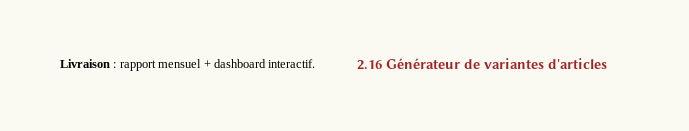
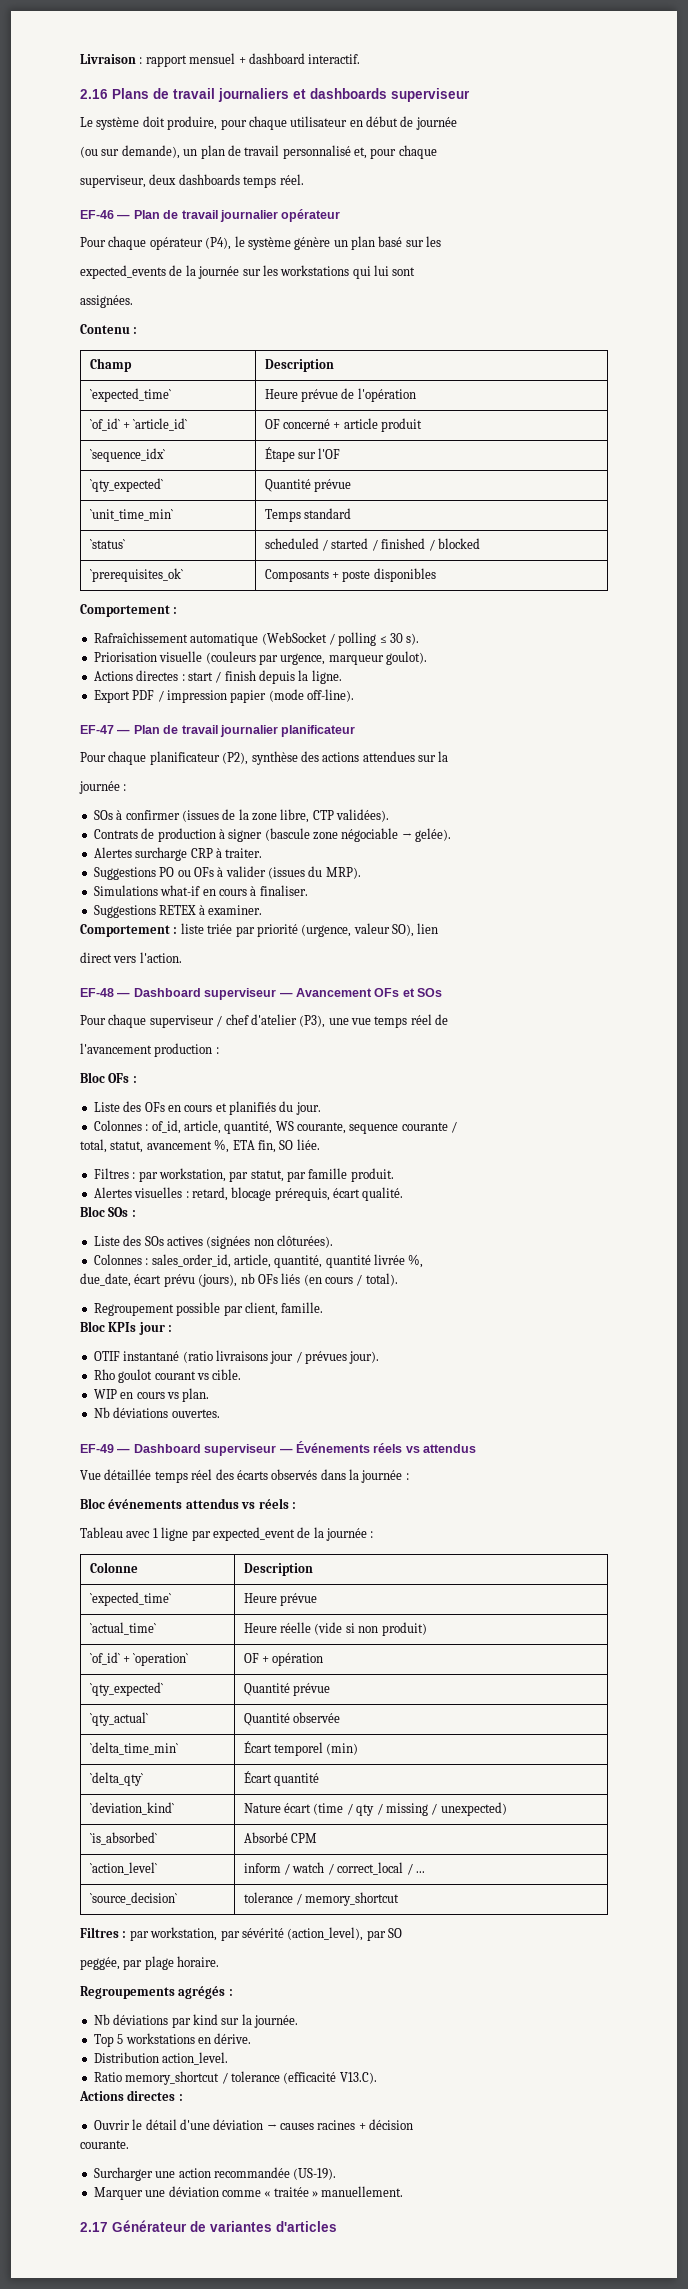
(382, 65) none -> [112,88,470,102] [80,116,457,130] [80,145,437,159] [80,174,304,188] [80,209,341,222] [80,236,442,250] [80,265,416,279] [80,295,133,308] [80,324,138,334] [89,358,132,372] [264,359,334,372] [89,388,171,402] [264,388,416,402] [89,418,188,431] [264,418,423,432] [89,448,165,462] [264,447,341,462] [89,478,163,492] [264,479,352,492] [89,509,173,521] [264,508,352,522] [89,539,125,549] [264,538,480,551] [89,568,183,582] [264,568,436,582] [80,604,178,617] [93,632,420,646] [93,651,427,665] [93,670,342,684] [93,689,354,703] [80,725,356,737] [80,751,449,765] [79,781,127,794] [93,809,390,823] [93,828,452,842] [93,847,263,861] [93,866,361,880] [93,885,308,896] [93,905,262,918] [80,923,439,937] [80,952,182,963] [80,988,442,1000] [80,1014,449,1028] [80,1043,219,1057] [80,1072,137,1083] [93,1101,321,1115] [93,1120,458,1134] [80,1139,320,1153] [93,1168,394,1182] [93,1187,404,1201] [80,1206,136,1217] [93,1235,333,1249] [93,1254,424,1268] [80,1273,398,1287] [93,1302,324,1316] [80,1321,173,1335] [93,1350,380,1364] [93,1369,242,1383] [93,1388,210,1402] [93,1407,220,1418] [80,1441,476,1456] [80,1469,409,1483] [80,1498,296,1509] [80,1527,374,1541] [89,1562,138,1573] [243,1563,313,1576] [89,1592,171,1606] [243,1593,318,1606] [89,1622,156,1635] [243,1622,427,1636] [89,1652,189,1666] [243,1653,324,1666] [89,1682,163,1696] [243,1683,331,1696] [89,1712,148,1726] [243,1712,341,1726] [89,1742,178,1755] [243,1741,359,1756] [89,1772,143,1786] [243,1771,320,1786] [89,1802,174,1815] [243,1802,507,1816] [89,1832,157,1845] [243,1832,318,1843] [89,1862,157,1875] [243,1862,425,1875] [89,1892,177,1905] [243,1892,400,1906] [80,1927,402,1941] [80,1956,220,1970] [80,1986,233,1999] [93,2014,298,2028] [93,2033,252,2047] [93,2052,229,2065] [93,2071,377,2085] [79,2090,183,2101] [93,2119,414,2130] [80,2140,129,2149] [93,2167,337,2181] [93,2186,404,2200] [80,2222,108,2232] Plans de travail journaliers et dashboards superviseur // Le système doit produire, pour chaque utilisateur en début de journée // (ou sur demande), un plan de travail personnalisé et, pour chaque // superviseur, deux dashboards temps réel. // EF-46 — Plan de travail journalier opérateur // Pour chaque opérateur (P4), le système génère un plan basé sur les // expected_events de la journée sur les workstations qui lui sont // assignées. // Contenu : // Champ | Description // `expected_time` | Heure prévue de l'opération // `of_id` + `article_id` | OF concerné + article produit // `sequence_idx` | Étape sur l'OF // `qty_expected` | Quantité prévue // `unit_time_min` | Temps standard // `status` | scheduled / started / finished / blocked // `prerequisites_ok` | Composants + poste disponibles // Comportement : // Rafraîchissement automatique (WebSocket / polling ≤ 30 s). // Priorisation visuelle (couleurs par urgence, marqueur goulot). // Actions directes : start / finish depuis la ligne. // Export PDF / impression papier (mode off-line). // EF-47 — Plan de travail journalier planificateur // Pour chaque planificateur (P2), synthèse des actions attendues sur la // journée : // SOs à confirmer (issues de la zone libre, CTP validées). // Contrats de production à signer (bascule zone négociable → gelée). // Alertes surcharge CRP à traiter. // Suggestions PO ou OFs à valider (issues du MRP). // Simulations what-if en cours à finaliser. // Suggestions RETEX à examiner. // Comportement : liste triée par priorité (urgence, valeur SO), lien // direct vers l'action. // EF-48 — Dashboard superviseur — Avancement OFs et SOs // Pour chaque superviseur / chef d'atelier (P3), une vue temps réel de // l'avancement production : // Bloc OFs : // Liste des OFs en cours et planifiés du jour. // Colonnes : of_id, article, quantité, WS courante, sequence courante / // total, statut, avancement %, ETA fin, SO liée. // Filtres : par workstation, par statut, par famille produit. // Alertes visuelles : retard, blocage prérequis, écart qualité. // Bloc SOs : // Liste des SOs actives (signées non clôturées). // Colonnes : sales_order_id, article, quantité, quantité livrée %, // due_date, écart prévu (jours), nb OFs liés (en cours / total). // Regroupement possible par client, famille. // Bloc KPIs jour : // OTIF instantané (ratio livraisons jour / prévues jour). // Rho goulot courant vs cible. // WIP en cours vs plan. // Nb déviations ouvertes. // EF-49 — Dashboard superviseur — Événements réels vs attendus // Vue détaillée temps réel des écarts observés dans la journée : // Bloc événements attendus vs réels : // Tableau avec 1 ligne par expected_event de la journée : // Colonne | Description // `expected_time` | Heure prévue // `actual_time` | Heure réelle (vide si non produit) // `of_id` + `operation` | OF + opération // `qty_expected` | Quantité prévue // `qty_actual` | Quantité observée // `delta_time_min` | Écart temporel (min) // `delta_qty` | Écart quantité // `deviation_kind` | Nature écart (time / qty / missing / unexpected) // `is_absorbed` | Absorbé CPM // `action_level` | inform / watch / correct_local / ... // `source_decision` | tolerance / memory_shortcut // Filtres : par workstation, par sévérité (action_level), par SO // peggée, par plage horaire. // Regroupements agrégés : // Nb déviations par kind sur la journée. // Top 5 workstations en dérive. // Distribution action_level. // Ratio memory_shortcut / tolerance (efficacité V13.C). // Actions directes : // Ouvrir le détail d'une déviation → causes racines + décision // courante. // Surcharger une action recommandée (US-19). // Marquer une déviation comme « traitée » manuellement. // 2.17

